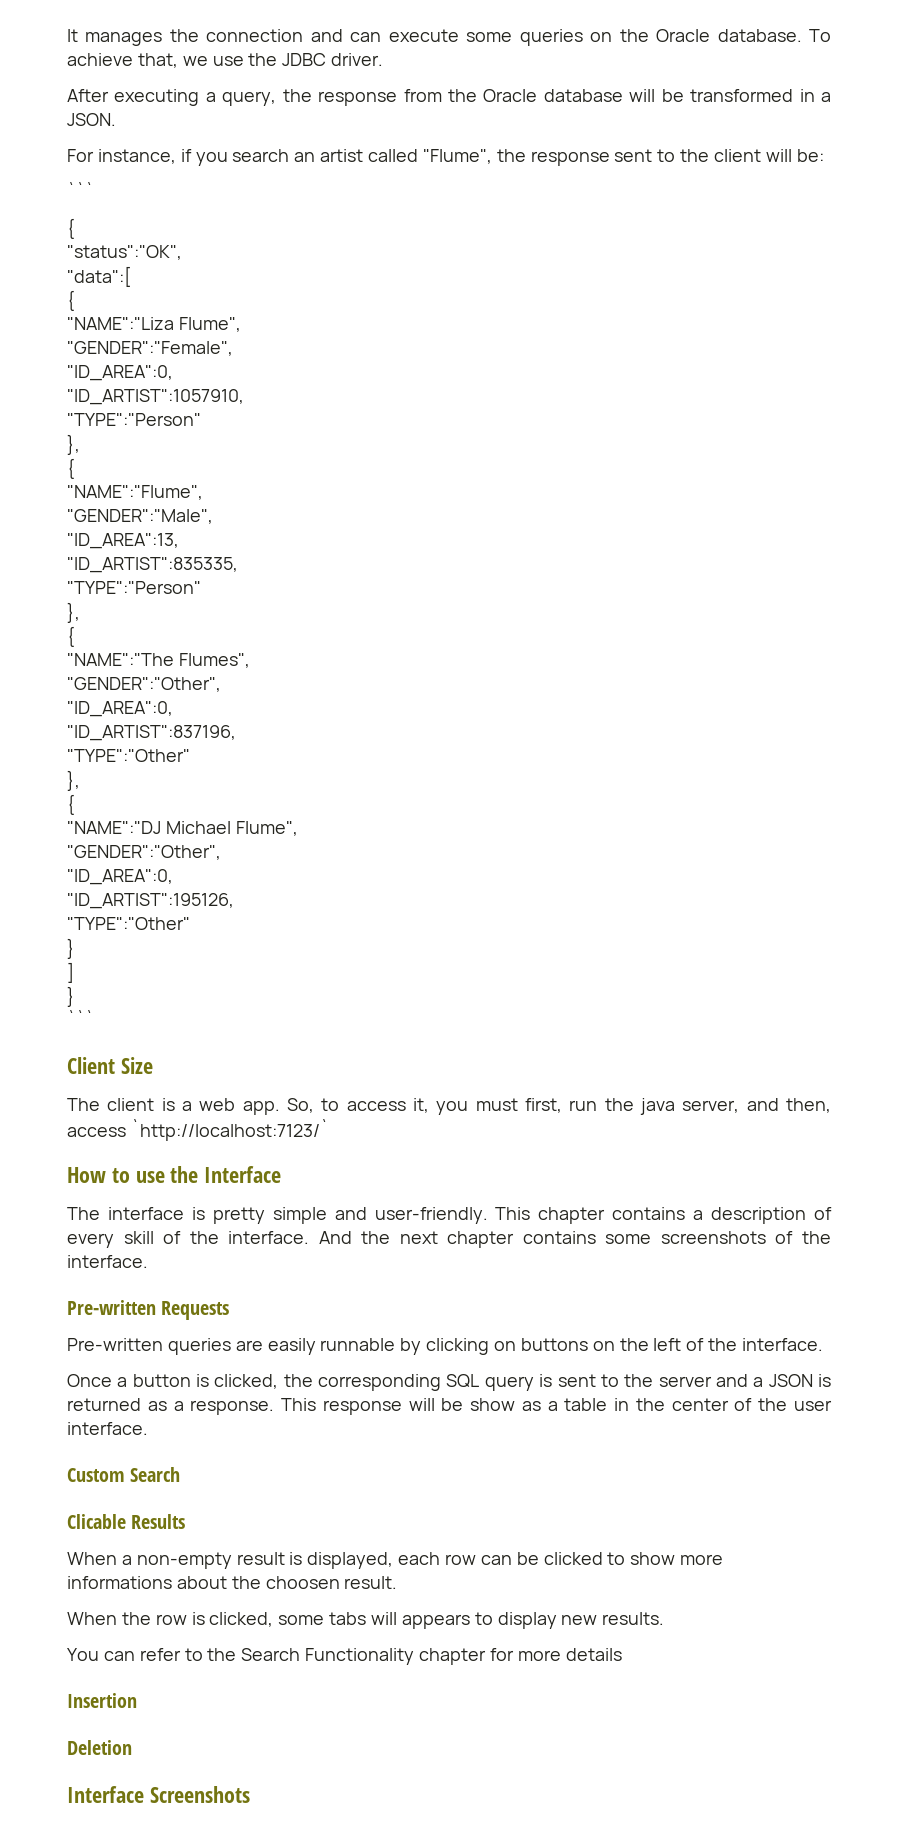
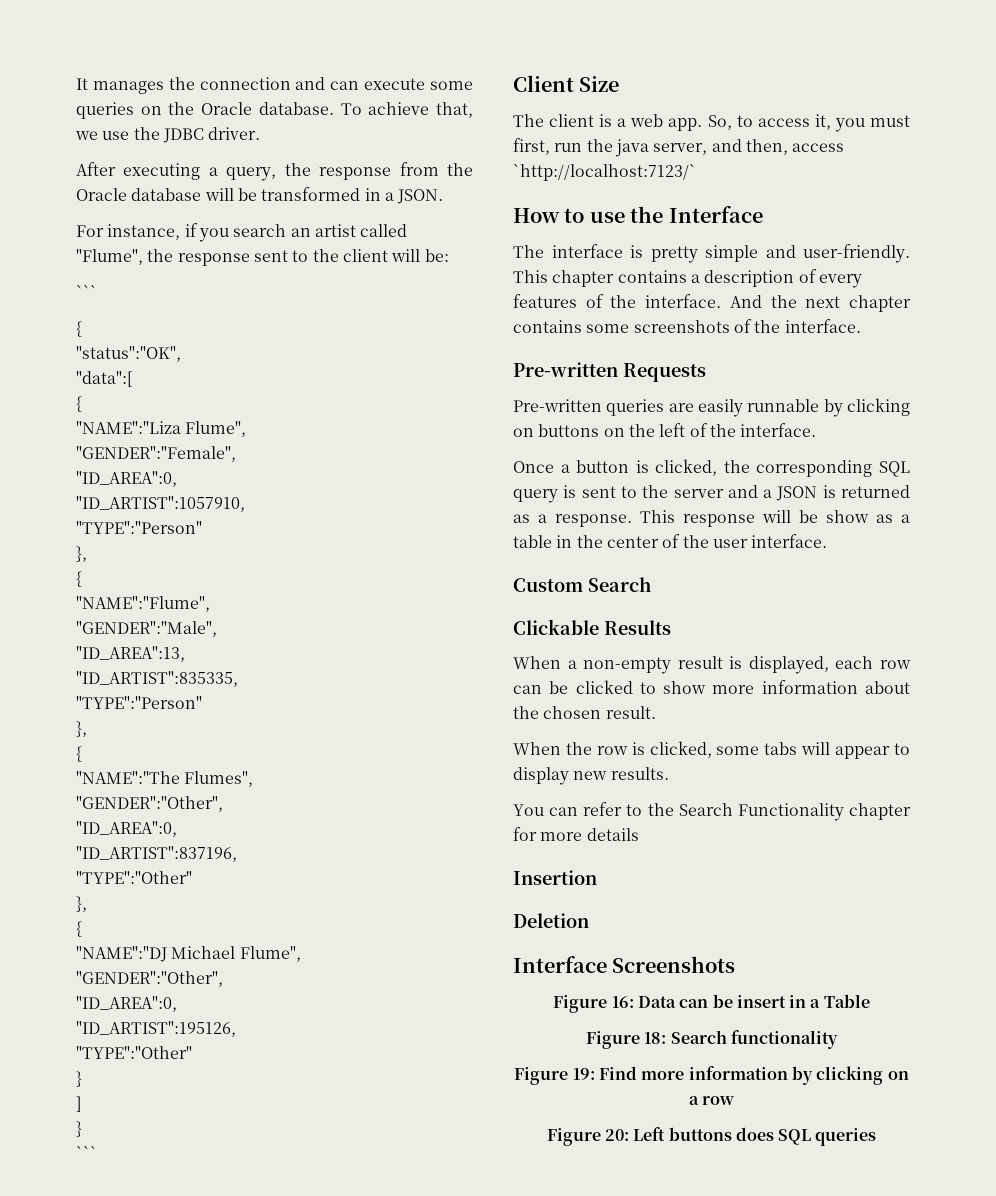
[123,1231,154,1244] skill -> [513,294,577,308] features
[67,1514,126,1529] Clicable -> [513,619,599,635] Clickable
[67,1576,172,1589] informations -> [761,680,858,694] information
[265,1576,340,1589] choosen -> [543,706,602,719] chosen
[401,1614,470,1629] appears -> [835,746,891,759] appear
(250, 1794) none -> [553,994,870,1013] [586,1030,838,1049] [514,1066,909,1085] [688,1096,735,1105] [546,1127,877,1146] // Figure 16: Data can be insert in a Table // Figure 18: Search functionality // Figure 19: Find more information by clicking on a row // Figure 20: Left buttons does SQL queries

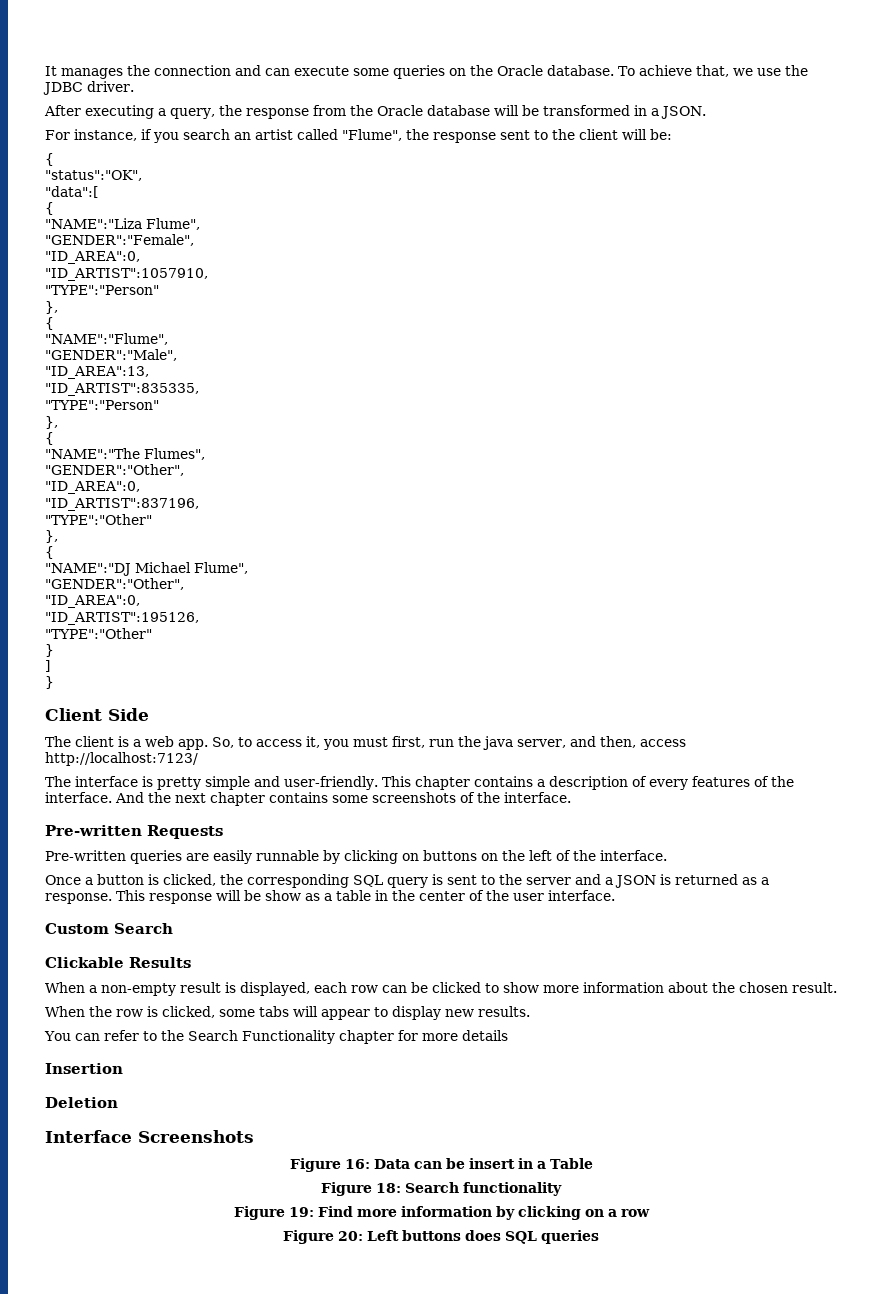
[76,285,97,298] // ``` -> (672, 134) none
[76,1146,97,1159] // ``` -> (54, 682) none
[579,76,620,92] Size -> [108,708,149,721] Side
[513,164,696,181] [513,206,763,223] `http://localhost:7123/` // How to use the Interface -> [45,752,198,766] http://localhost:7123/

